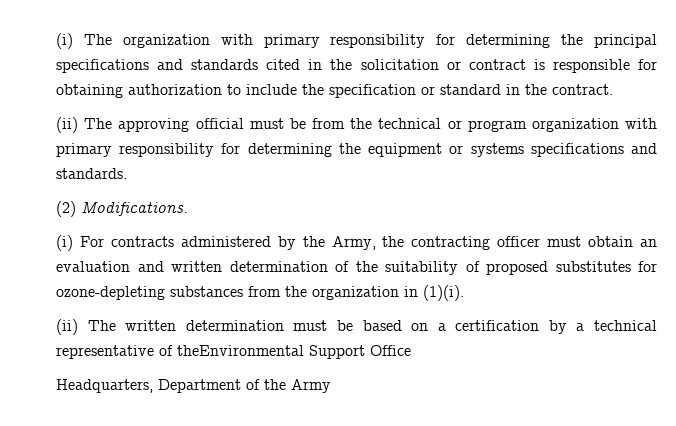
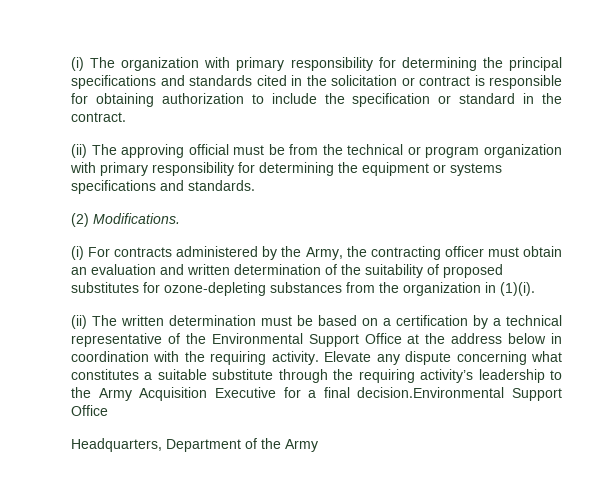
[177,345,304,356] theEnvironmental -> [185,333,562,347] [71,351,563,365] [71,369,563,383] [71,387,505,401] the Environmental Support Office at the address below in coordination with the requiring activity. Elevate any dispute concerning what constitutes a suitable substitute through the requiring activity’s leadership to the Army Acquisition Executive for a final decision.Environmental

